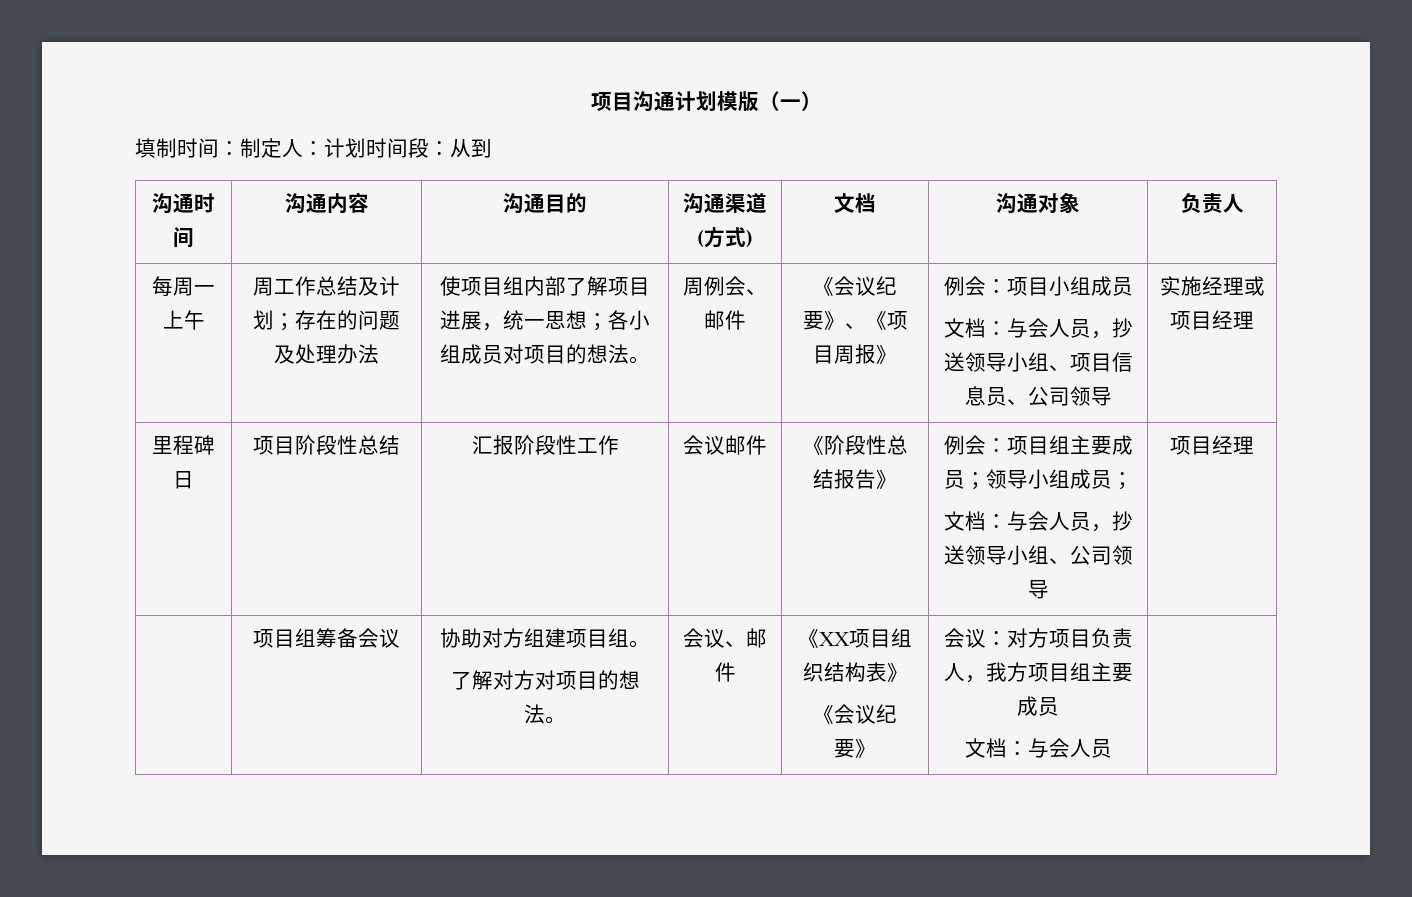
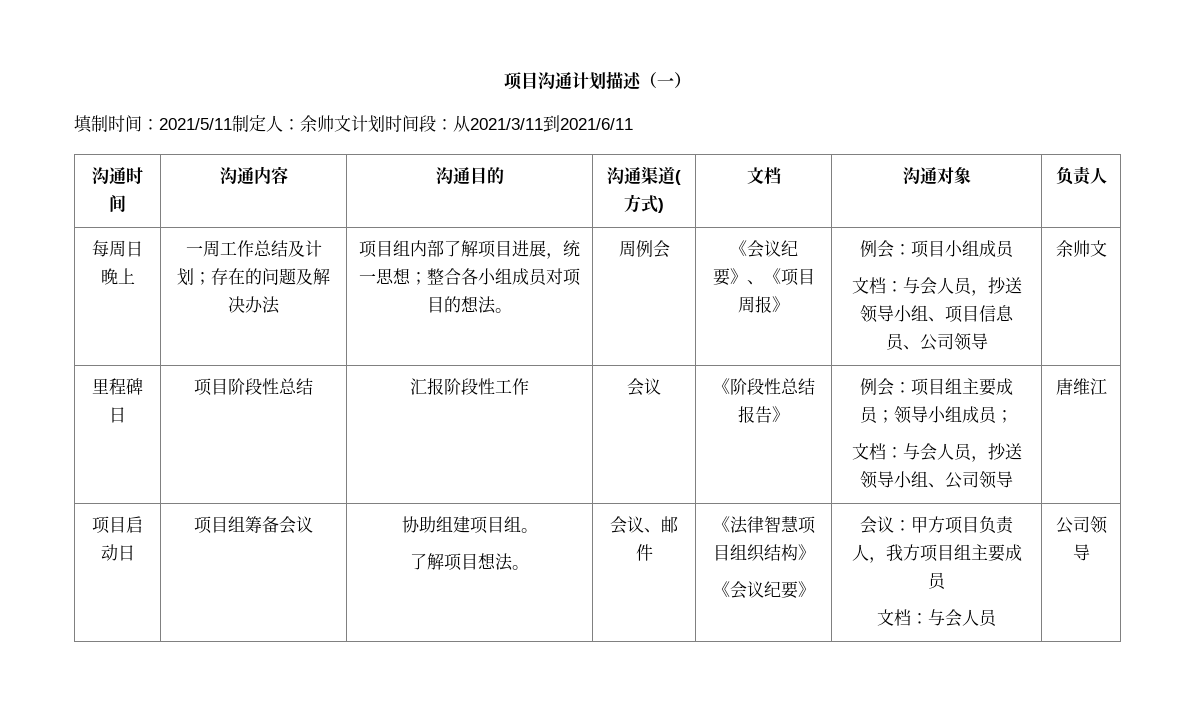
[716,91,759,112] 模版 -> [606,71,642,90] 描述
(240, 148) none -> [159,118,232,130] 2021/5/11
(324, 148) none -> [300,115,351,132] 余帅文
(471, 148) none -> [470,118,543,130] 2021/3/11
(492, 148) none -> [560,118,633,130] 2021/6/11
[194,285,215,294] [162,310,205,330] 一上午 | -> [126,241,143,257] [100,268,135,285] [185,245,203,255] 日晚上 | 一
[295,344,337,364] 处理 -> [313,268,330,285] [228,296,245,313] 解决
[440,276,461,296] 使 -> (280, 305) none
(608, 322) none -> [427,268,461,285] 整合
[746,289,767,295] [704,310,746,330] 、邮件 -> (670, 249) none
[1159,276,1265,296] [1170,310,1254,330] 实施经理或项目经理 -> [1055,240,1107,257] 余帅文
[725,435,767,455] 邮件 -> (661, 386) none
[1170,435,1254,455] 项目经理 // -> [1055,378,1107,395] [92,516,143,534] [100,544,135,561] 唐维江 // 项目启动日
[482,628,524,648] 对方 -> (436, 524) none
[492,670,619,690] 对方对项目的 -> [444,553,478,571] 项目
[819,632,850,646] XX -> [729,516,799,534] 法律智慧
[865,662,887,682] 表 -> (798, 552) none
[1006,628,1028,648] 对 -> [911,516,928,533] 甲
(1112, 748) none -> [1055,516,1108,534] [1072,544,1090,561] 公司领导

